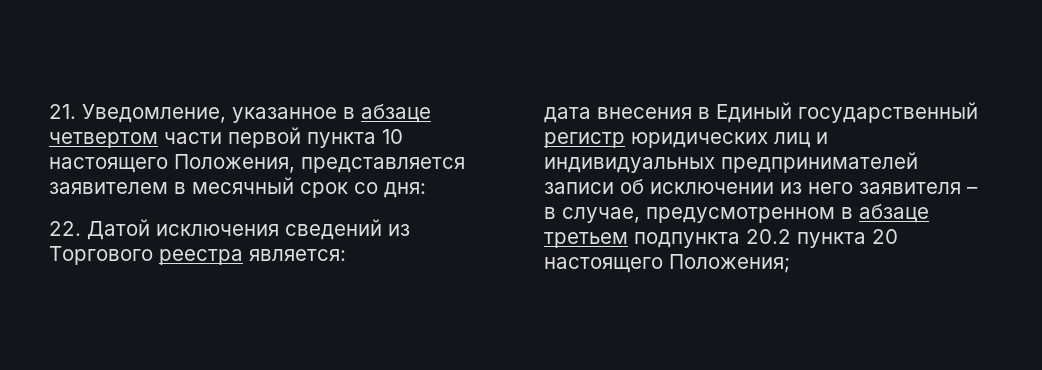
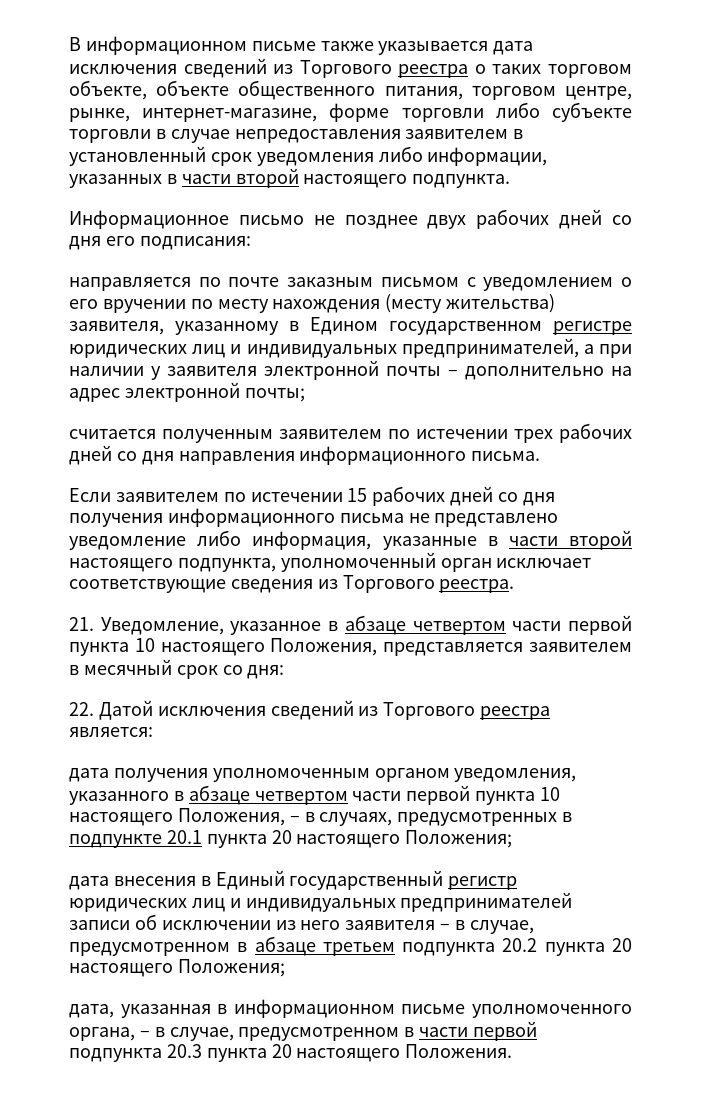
(49, 111) none -> [69,36,534,55] [69,58,632,78] [69,80,632,100] [69,102,632,122] [69,129,524,143] [69,146,548,166] [69,168,511,188] [69,209,633,229] [69,236,251,250] [69,277,632,291] [69,294,556,313] [69,317,632,335] [69,338,632,358] [69,360,632,380] [69,382,305,402] [69,423,632,443] [69,445,541,465] [69,486,555,506] [69,508,559,527] [69,530,633,550] [69,552,592,572] [69,575,515,593] В информационном письме также указывается дата исключения сведений из Торгового реестра о таких торговом объекте, объекте общественного питания, торговом центре, рынке, интернет-магазине, форме торговли либо субъекте торговли в случае непредоставления заявителем в установленный срок уведомления либо информации, указанных в части второй настоящего подпункта. // Информационное письмо не позднее двух рабочих дней со дня его подписания: // направляется по почте заказным письмом с уведомлением о его вручении по месту нахождения (месту жительства) заявителя, указанному в Едином государственном регистре юридических лиц и индивидуальных предпринимателей, а при наличии у заявителя электронной почты – дополнительно на адрес электронной почты; // считается полученным заявителем по истечении трех рабочих дней со дня направления информационного письма. // Если заявителем по истечении 15 рабочих дней со дня получения информационного письма не представлено уведомление либо информация, указанные в части второй настоящего подпункта, уполномоченный орган исключает соответствующие сведения из Торгового реестра. //
(346, 255) none -> [69,768,577,782] [69,785,561,805] [69,808,573,826] [69,830,513,848] // дата получения уполномоченным органом уведомления, указанного в абзаце четвертом части первой пункта 10 настоящего Положения, – в случаях, предусмотренных в подпункте 20.1 пункта 20 настоящего Положения;
(790, 263) none -> [69,999,632,1018] [69,1021,538,1041] [69,1044,513,1062] // дата, указанная в информационном письме уполномоченного органа, – в случае, предусмотренном в части первой подпункта 20.3 пункта 20 настоящего Положения.

